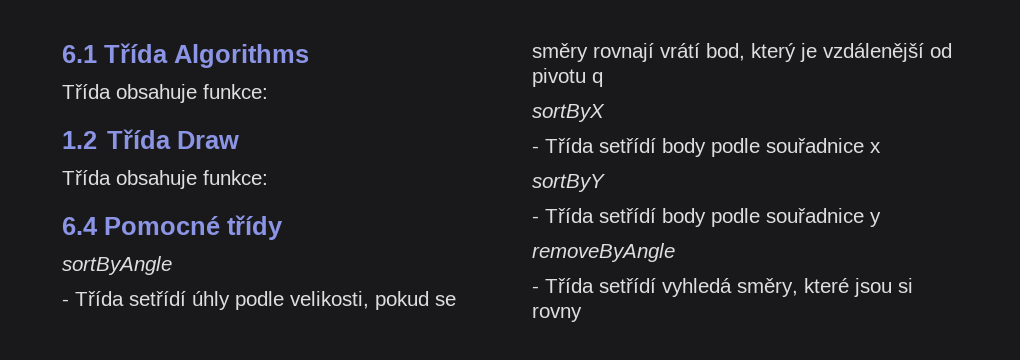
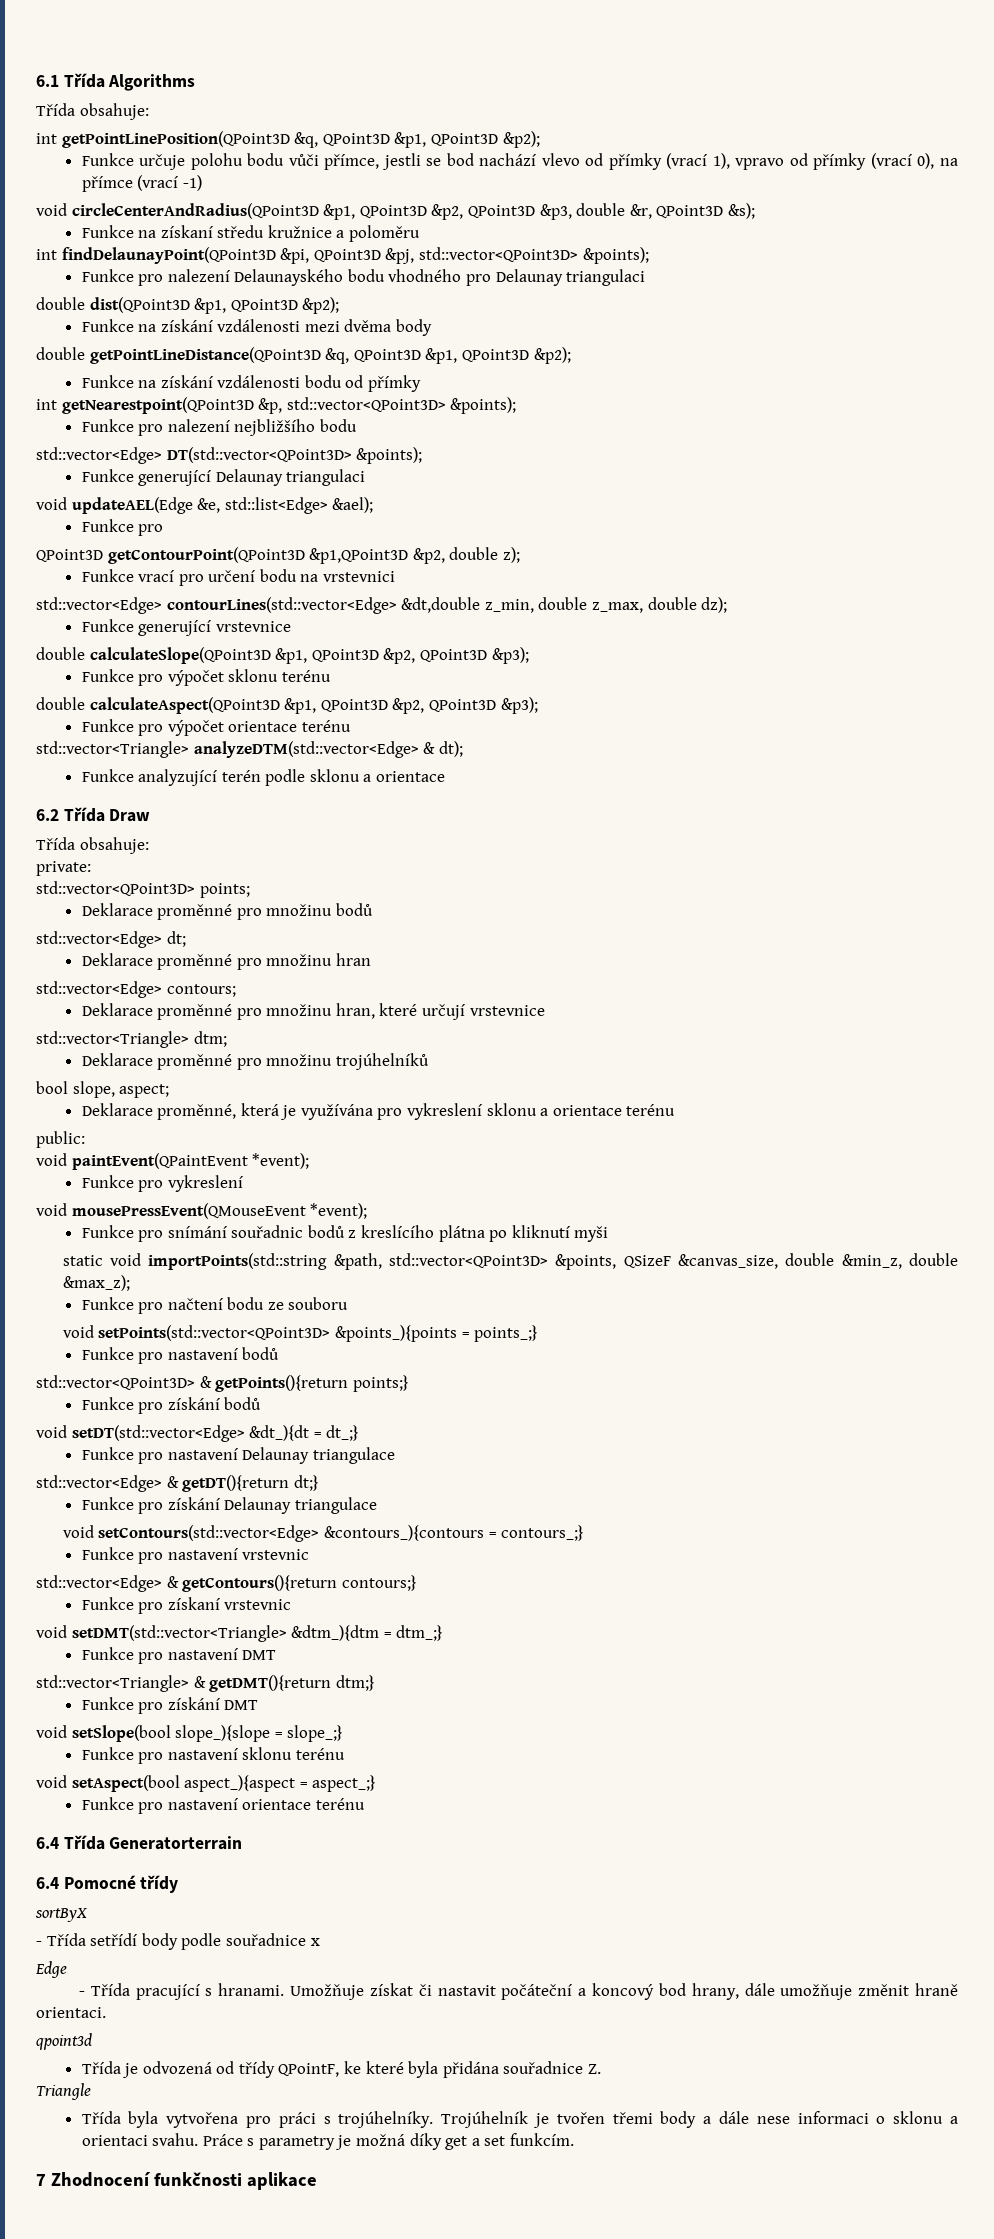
[116,84,268,103] [62,129,240,149] [62,170,268,189] [62,215,283,240] [62,256,172,275] [62,291,456,310] [532,43,952,62] [532,68,603,87] obsahuje funkce: // 1.2 Třída Draw // Třída obsahuje funkce: // 6.4 Pomocné třídy // sortByAngle // - Třída setřídí úhly podle velikosti, pokud se směry rovnají vrátí bod, který je vzdálenější od pivotu q -> [79,103,149,120] [36,131,540,148] [81,153,959,170] [81,175,202,192] [36,203,755,220] [81,225,421,242] [36,247,649,264] [81,269,646,286] [36,297,340,314] [81,319,433,336] [36,347,571,364] [81,375,422,392] [36,397,517,414] [81,419,357,436] [36,447,423,464] [81,469,366,486] [36,497,374,514] [81,519,164,536] [36,547,520,564] [81,569,396,586] [36,597,728,614] [81,619,291,636] [36,647,529,664] [81,669,331,686] [36,697,538,714] [81,719,351,736] [36,741,463,758] [81,769,446,786] [36,807,151,822] [36,837,149,854] [36,861,91,876] [36,881,250,898] [81,903,373,920] [36,931,186,948] [81,953,371,970] [36,981,236,998] [81,1003,545,1020] [36,1031,227,1048] [81,1053,429,1070] [36,1081,170,1098] [81,1103,676,1120] [36,1131,85,1148] [36,1153,310,1170] [81,1175,244,1192] [36,1203,368,1219] [81,1225,609,1242] [62,1253,958,1270] [62,1275,130,1291] [81,1297,349,1314] [62,1325,539,1342] [81,1347,280,1364] [36,1375,409,1392] [81,1397,262,1414] [36,1425,360,1442] [81,1447,395,1464] [36,1475,319,1492] [81,1497,377,1514] [62,1525,585,1542] [81,1547,310,1564] [36,1575,417,1592] [81,1597,292,1614] [36,1625,444,1642] [81,1647,277,1664] [36,1675,375,1692] [81,1697,259,1714] [36,1725,344,1742] [81,1747,345,1764] [36,1775,377,1792] [81,1797,365,1814] [36,1835,243,1850] [36,1875,179,1893] obsahuje: // int getPointLinePosition(QPoint3D &q, QPoint3D &p1, QPoint3D &p2); // Funkce určuje polohu bodu vůči přímce, jestli se bod nachází vlevo od přímky (vrací 1), vpravo od přímky (vrací 0), na přímce (vrací -1) // void circleCenterAndRadius(QPoint3D &p1, QPoint3D &p2, QPoint3D &p3, double &r, QPoint3D &s); // Funkce na získaní středu kružnice a poloměru // int findDelaunayPoint(QPoint3D &pi, QPoint3D &pj, std::vector<QPoint3D> &points); // Funkce pro nalezení Delaunayského bodu vhodného pro Delaunay triangulaci // double dist(QPoint3D &p1, QPoint3D &p2); // Funkce na získání vzdálenosti mezi dvěma body // double getPointLineDistance(QPoint3D &q, QPoint3D &p1, QPoint3D &p2); // Funkce na získání vzdálenosti bodu od přímky // int getNearestpoint(QPoint3D &p, std::vector<QPoint3D> &points); // Funkce pro nalezení nejbližšího bodu // std::vector<Edge> DT(std::vector<QPoint3D> &points); // Funkce generující Delaunay triangulaci // void updateAEL(Edge &e, std::list<Edge> &ael); // Funkce pro // QPoint3D getContourPoint(QPoint3D &p1,QPoint3D &p2, double z); // Funkce vrací pro určení bodu na vrstevnici // std::vector<Edge> contourLines(std::vector<Edge> &dt,double z_min, double z_max, double dz); // Funkce generující vrstevnice // double calculateSlope(QPoint3D &p1, QPoint3D &p2, QPoint3D &p3); // Funkce pro výpočet sklonu terénu // double calculateAspect(QPoint3D &p1, QPoint3D &p2, QPoint3D &p3); // Funkce pro výpočet orientace terénu // std::vector<Triangle> analyzeDTM(std::vector<Edge> & dt); // Funkce analyzující terén podle sklonu a orientace // 6.2 Třída Draw // Třída obsahuje: // private: // std::vector<QPoint3D> points; // Deklarace proměnné pro množinu bodů // std::vector<Edge> dt; // Deklarace proměnné pro množinu hran // std::vector<Edge> contours; // Deklarace proměnné pro množinu hran, které určují vrstevnice // std::vector<Triangle> dtm; // Deklarace proměnné pro množinu trojúhelníků // bool slope, aspect; // Deklarace proměnné, která je využívána pro vykreslení sklonu a orientace terénu // public: // void paintEvent(QPaintEvent *event); // Funkce pro vykreslení // void mousePressEvent(QMouseEvent *event); // Funkce pro snímání souřadnic bodů z kreslícího plátna po kliknutí myši // static void importPoints(std::string &path, std::vector<QPoint3D> &points, QSizeF &canvas_size, double &min_z, double &max_z); // Funkce pro načtení bodu ze souboru // void setPoints(std::vector<QPoint3D> &points_){points = points_;} // Funkce pro nastavení bodů // std::vector<QPoint3D> & getPoints(){return points;} // Funkce pro získání bodů // void setDT(std::vector<Edge> &dt_){dt = dt_;} // Funkce pro nastavení Delaunay triangulace // std::vector<Edge> & getDT(){return dt;} // Funkce pro získání Delaunay triangulace // void setContours(std::vector<Edge> &contours_){contours = contours_;} // Funkce pro nastavení vrstevnic // std::vector<Edge> & getContours(){return contours;} // Funkce pro získaní vrstevnic // void setDMT(std::vector<Triangle> &dtm_){dtm = dtm_;} // Funkce pro nastavení DMT // std::vector<Triangle> & getDMT(){return dtm;} // Funkce pro získání DMT // void setSlope(bool slope_){slope = slope_;} // Funkce pro nastavení sklonu terénu // void setAspect(bool aspect_){aspect = aspect_;} // Funkce pro nastavení orientace terénu // 6.4 Třída Generatorterrain // 6.4 Pomocné třídy
[532,174,605,192] [532,208,881,227] [532,243,675,262] [532,278,913,297] [532,306,582,322] sortByY // - Třída setřídí body podle souřadnice y // removeByAngle // - Třída setřídí vyhledá směry, které jsou si rovny -> [35,1961,67,1978] [78,1983,959,2000] [36,2007,106,2018] [36,2033,92,2050] [81,2061,601,2078] [36,2083,91,2100] [81,2111,958,2128] [81,2133,574,2150] [36,2172,317,2190] Edge // - Třída pracující s hranami. Umožňuje získat či nastavit počáteční a koncový bod hrany, dále umožňuje změnit hraně orientaci. // qpoint3d // Třída je odvozená od třídy QPointF, ke které byla přidána souřadnice Z. // Triangle // Třída byla vytvořena pro práci s trojúhelníky. Trojúhelník je tvořen třemi body a dále nese informaci o sklonu a orientaci svahu. Práce s parametry je možná díky get a set funkcím. // 7 Zhodnocení funkčnosti aplikace

